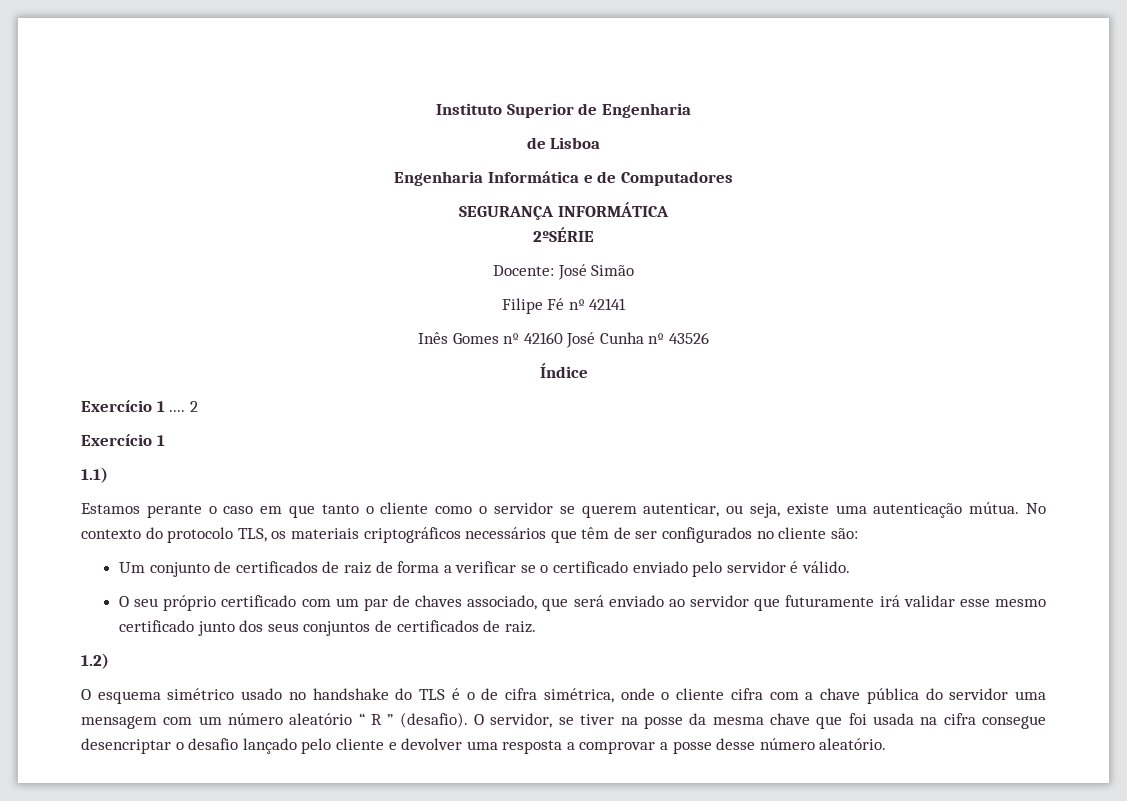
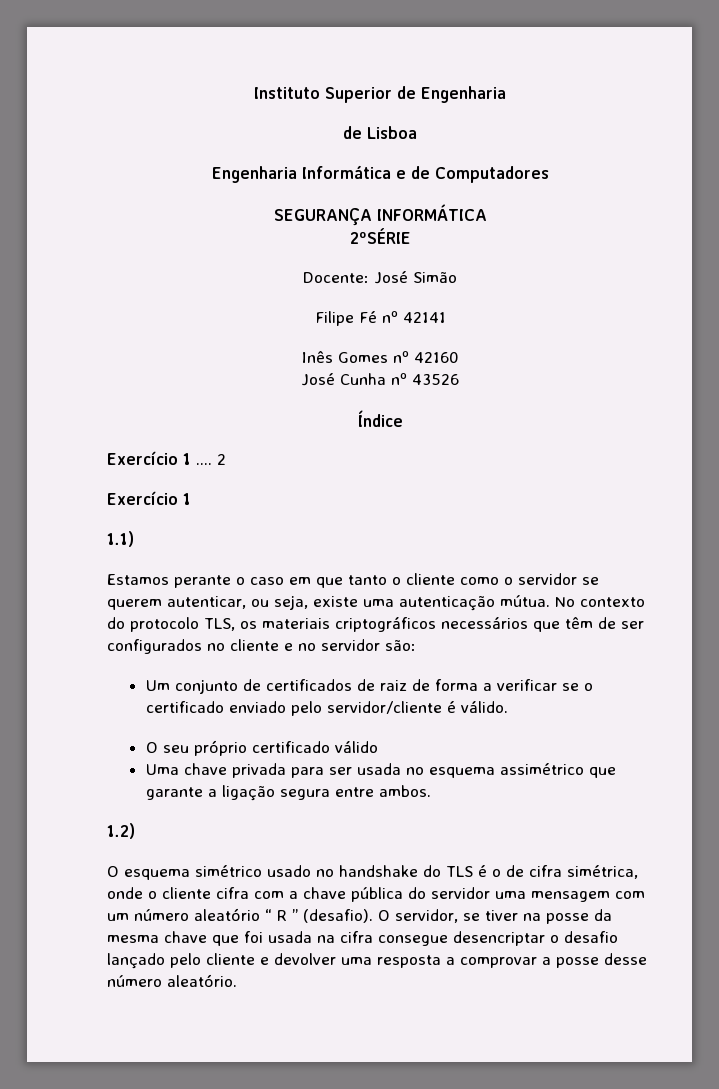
(563, 338) none -> (459, 357) //
(827, 533) none -> [284,639,380,651] e no servidor
[726,561,786,573] servidor -> [326,701,442,714] servidor/cliente
[301,595,1046,611] [118,620,536,636] com um par de chaves associado, que será enviado ao servidor que futuramente irá validar esse mesmo certificado junto dos seus conjuntos de certificados de raiz. -> [334,741,378,753] [145,763,616,778] [145,785,431,801] válido // Uma chave privada para ser usada no esquema assimétrico que garante a ligação segura entre ambos.

